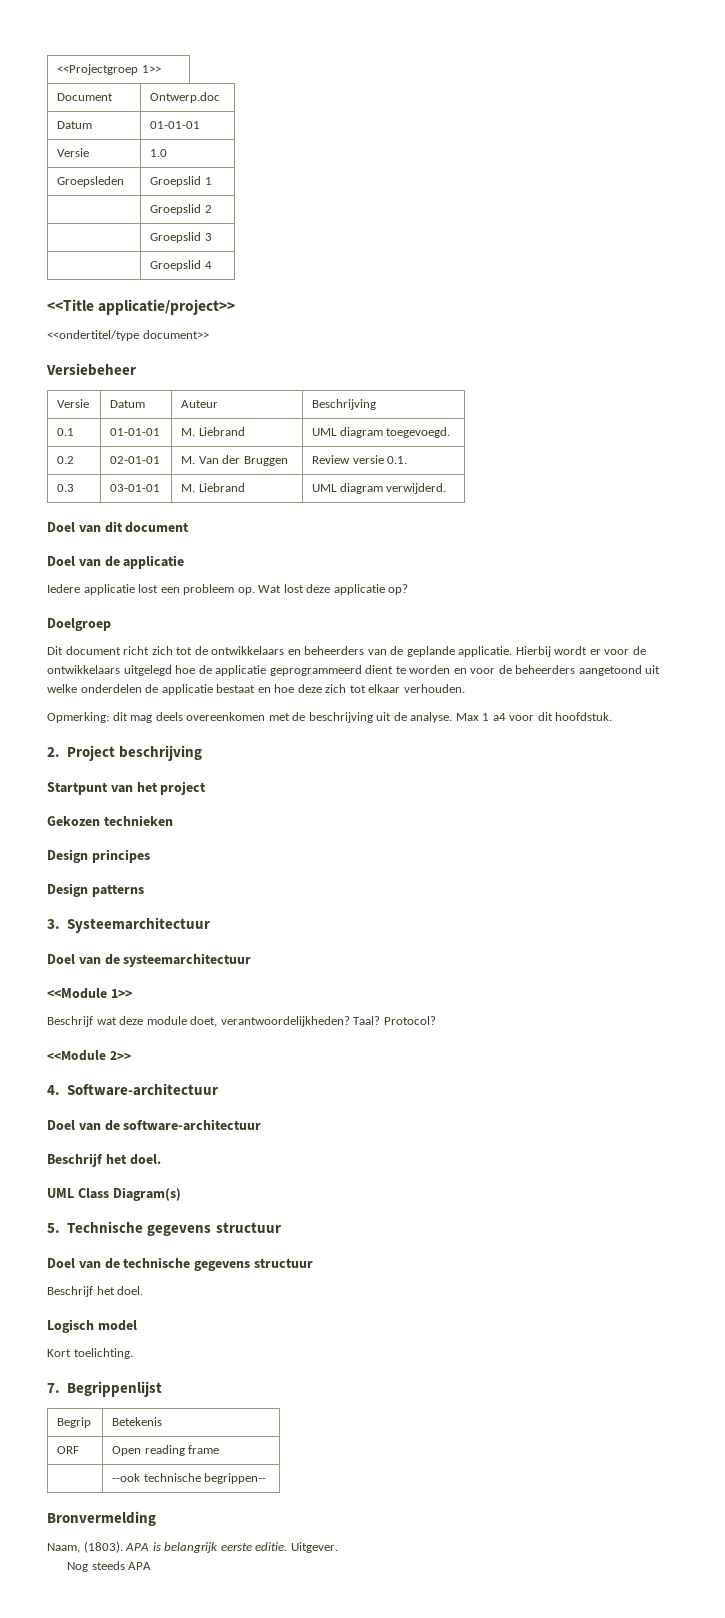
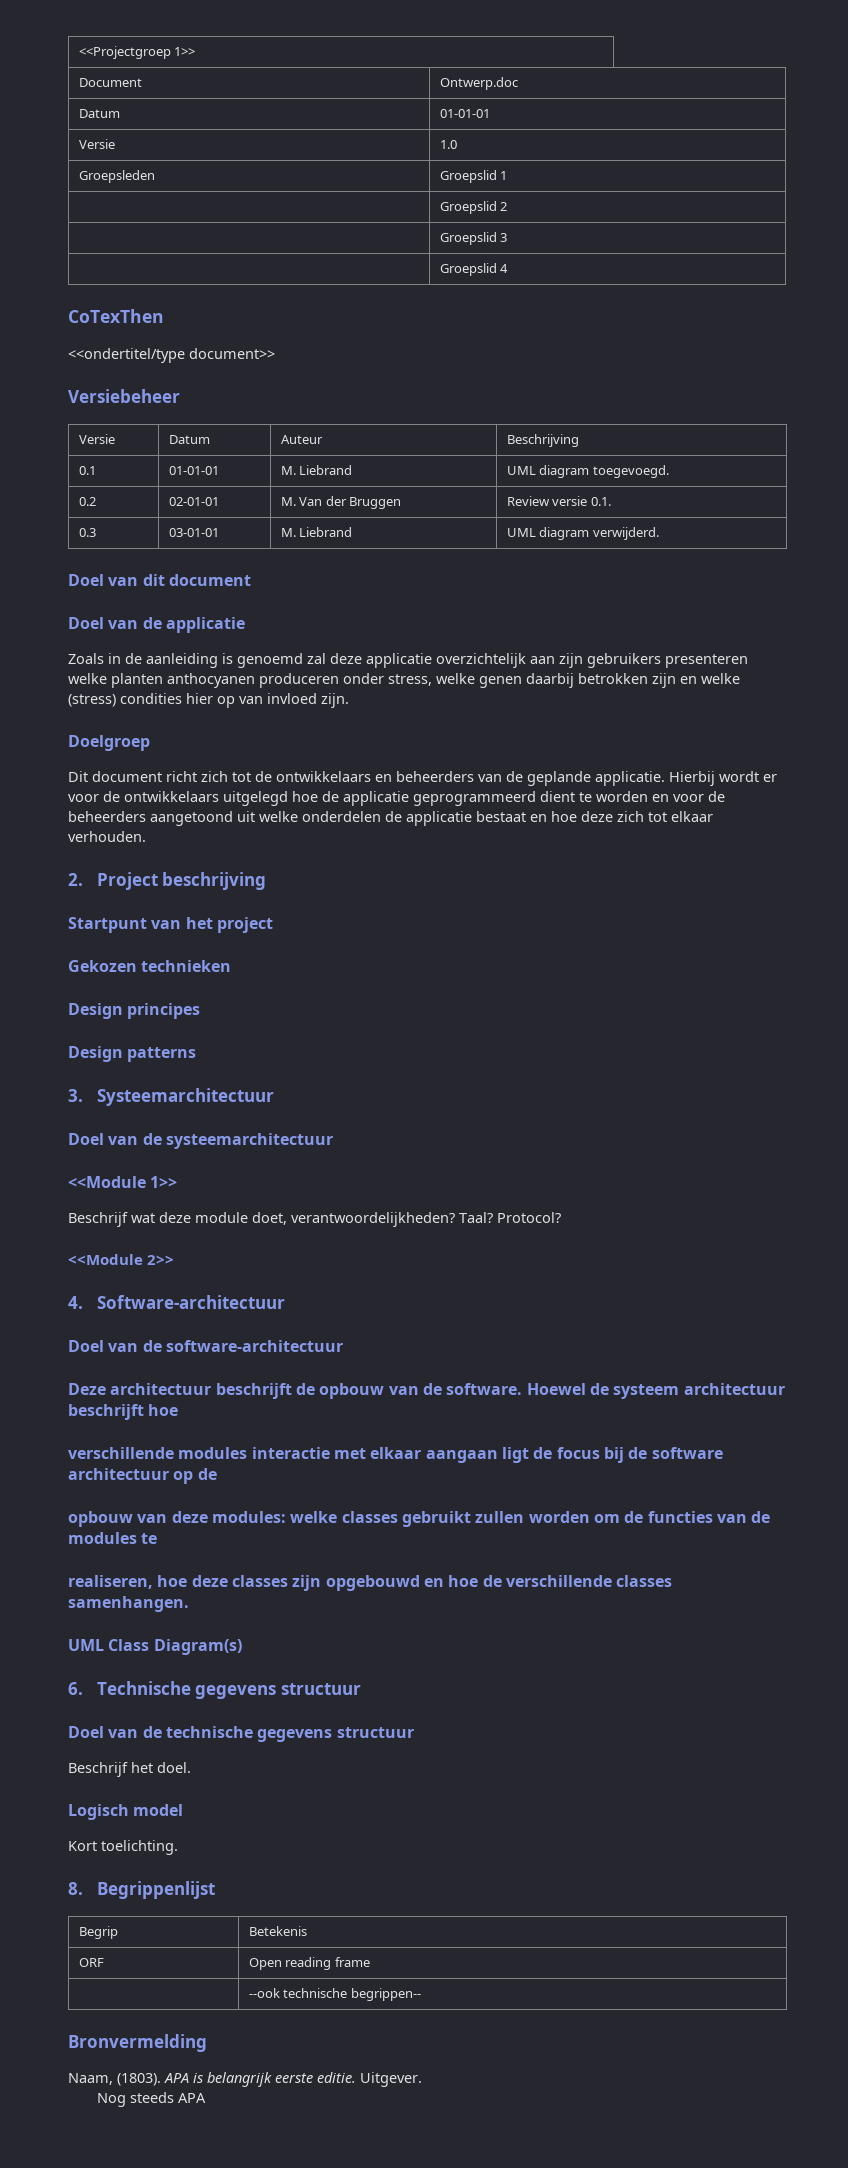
[47,299,236,315] <<Title applicatie/project>> -> [68,309,164,323] CoTexThen
[47,584,409,595] Iedere applicatie lost een probleem op. Wat lost deze applicatie op? -> [68,653,748,668] [68,673,740,688] [68,693,349,708] Zoals in de aanleiding is genoemd zal deze applicatie overzichtelijk aan zijn gebruikers presenteren welke planten anthocyanen produceren onder stress, welke genen daarbij betrokken zijn en welke (stress) condities hier op van invloed zijn.
[47,712,613,723] // Opmerking: dit mag deels overeenkomen met de beschrijving uit de analyse. Max 1 a4 voor dit hoofdstuk. -> (146, 836) none
[47,1153,161,1167] Beschrijf het doel. -> [68,1383,785,1399] [68,1404,179,1420] [68,1447,723,1463] [68,1468,217,1484] [68,1511,771,1527] [68,1532,158,1544] [68,1575,673,1591] [68,1596,189,1612] Deze architectuur beschrijft de opbouw van de software. Hoewel de systeem architectuur beschrijft hoe // verschillende modules interactie met elkaar aangaan ligt de focus bij de software architectuur op de // opbouw van deze modules: welke classes gebruikt zullen worden om de functies van de modules te // realiseren, hoe deze classes zijn opgebouwd en hoe de verschillende classes samenhangen.
[47,1223,60,1233] 5. -> [68,1682,83,1695] 6.
[47,1383,60,1393] 7. -> [68,1882,83,1895] 8.

